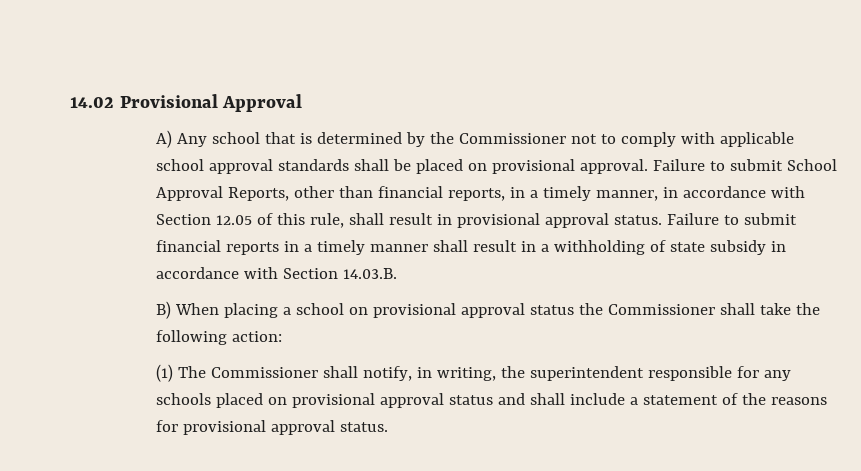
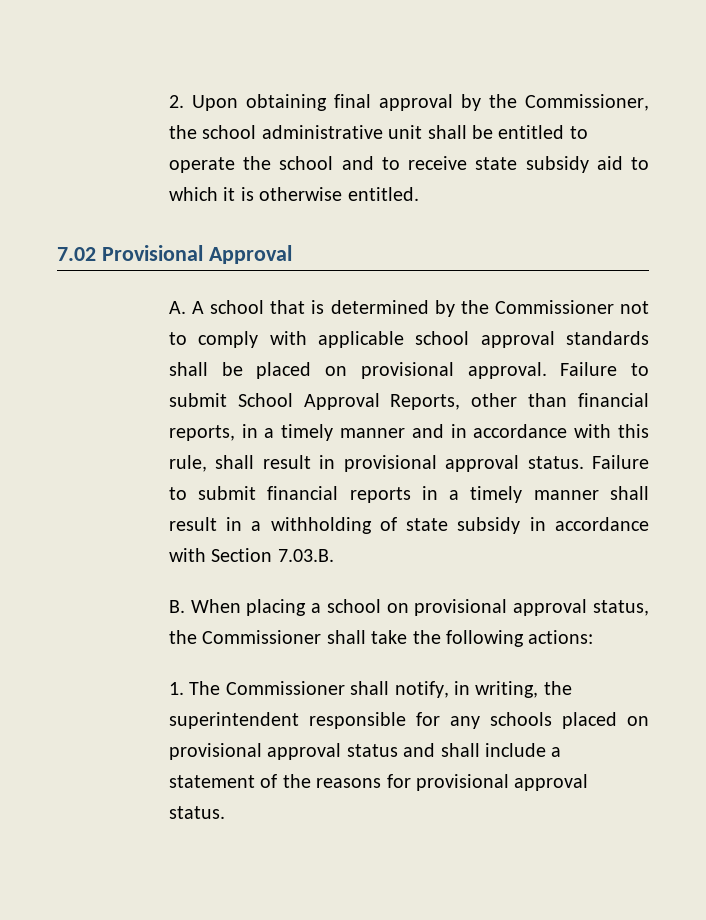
[70,97,114,108] 14.02 -> [168,94,650,111] [168,125,588,139] [168,156,650,173] [168,187,419,201] [57,247,96,261] 2. Upon obtaining final approval by the Commissioner, the school administrative unit shall be entitled to operate the school and to receive state subsidy aid to which it is otherwise entitled. // 7.02
[156,130,208,148] A) Any -> [168,301,205,314] A. A
[596,186,806,201] [156,213,274,225] manner, in accordance with Section 12.05 of -> [340,424,612,438] manner and in accordance with
[343,268,398,279] [156,301,172,319] 14.03.B. // B) -> [277,549,334,562] [168,600,185,613] 7.03.B. // B.
[530,305,575,315] status -> [593,600,650,616] status,
[232,331,283,342] [156,364,174,382] action: // (1) -> [528,630,594,644] [168,682,184,695] actions: // 1.

